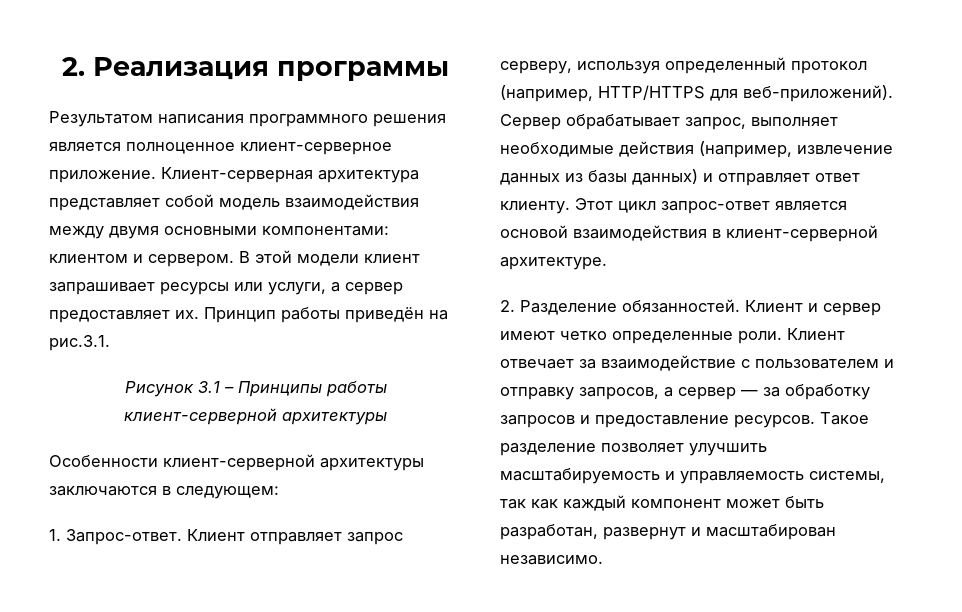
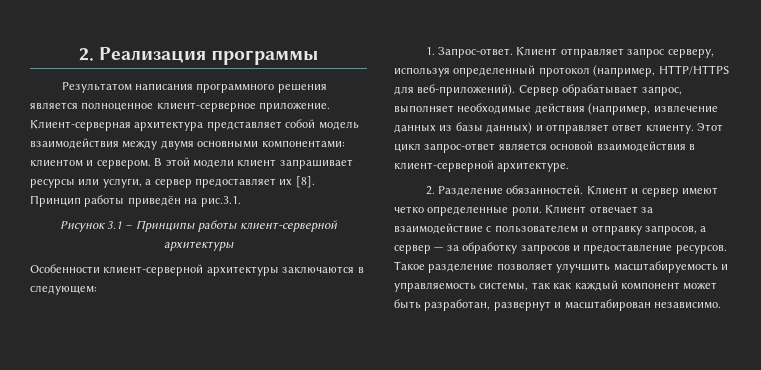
[175,310,199,319] их. -> [279,176,315,188] их [8].

